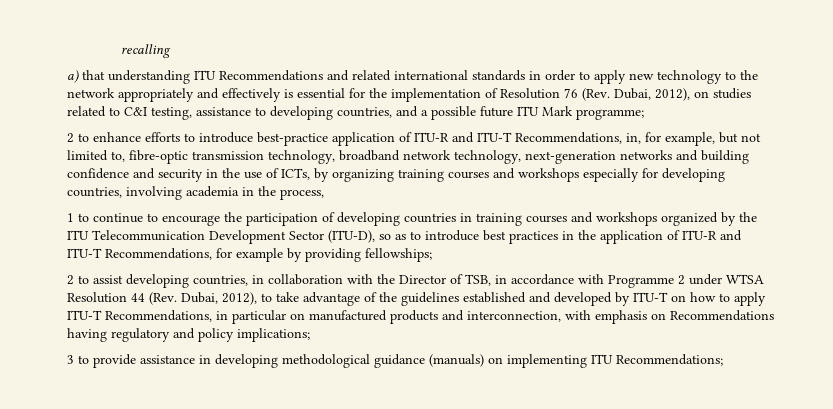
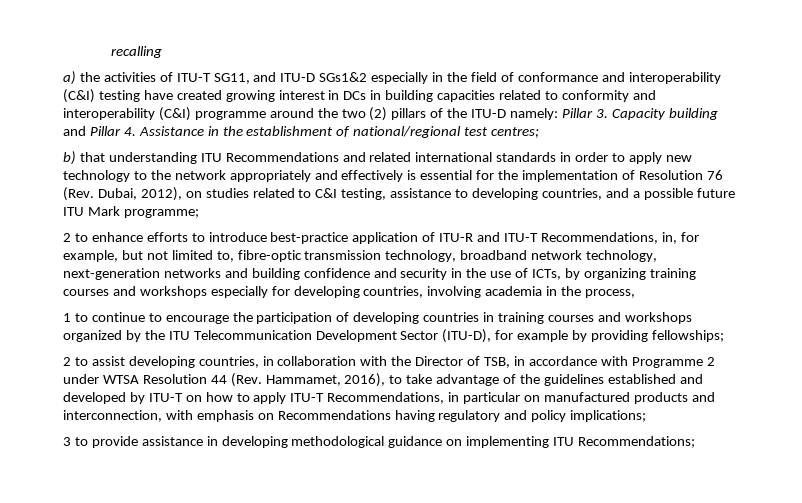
(79, 76) none -> [79,72,721,84] [63,89,656,103] [63,107,718,121] [63,126,540,138] [63,151,76,165] the activities of ITU-T SG11, and ITU-D SGs1&2 especially in the field of conformance and interoperability (C&I) testing have created growing interest in DCs in building capacities related to conformity and interoperability (C&I) programme around the two (2) pillars of the ITU-D namely: Pillar 3. Capacity building and Pillar 4. Assistance in the establishment of national/regional test centres; // b)
[379,230,742,244] [67,248,212,260] so as to introduce best practices in the application of ITU-R and ITU-T Recommendations, -> (492, 336) none
[181,292,257,305] Dubai, 2012), -> [265,373,386,387] Hammamet, 2016),
[429,354,484,367] (manuals) -> (443, 442) none

